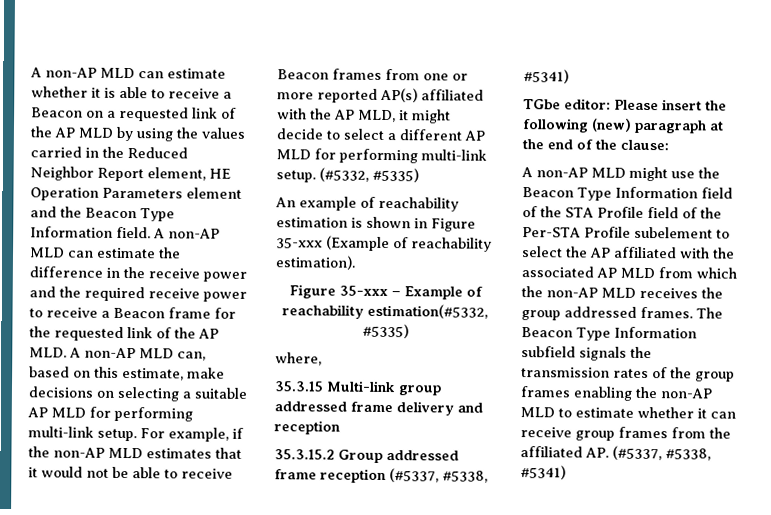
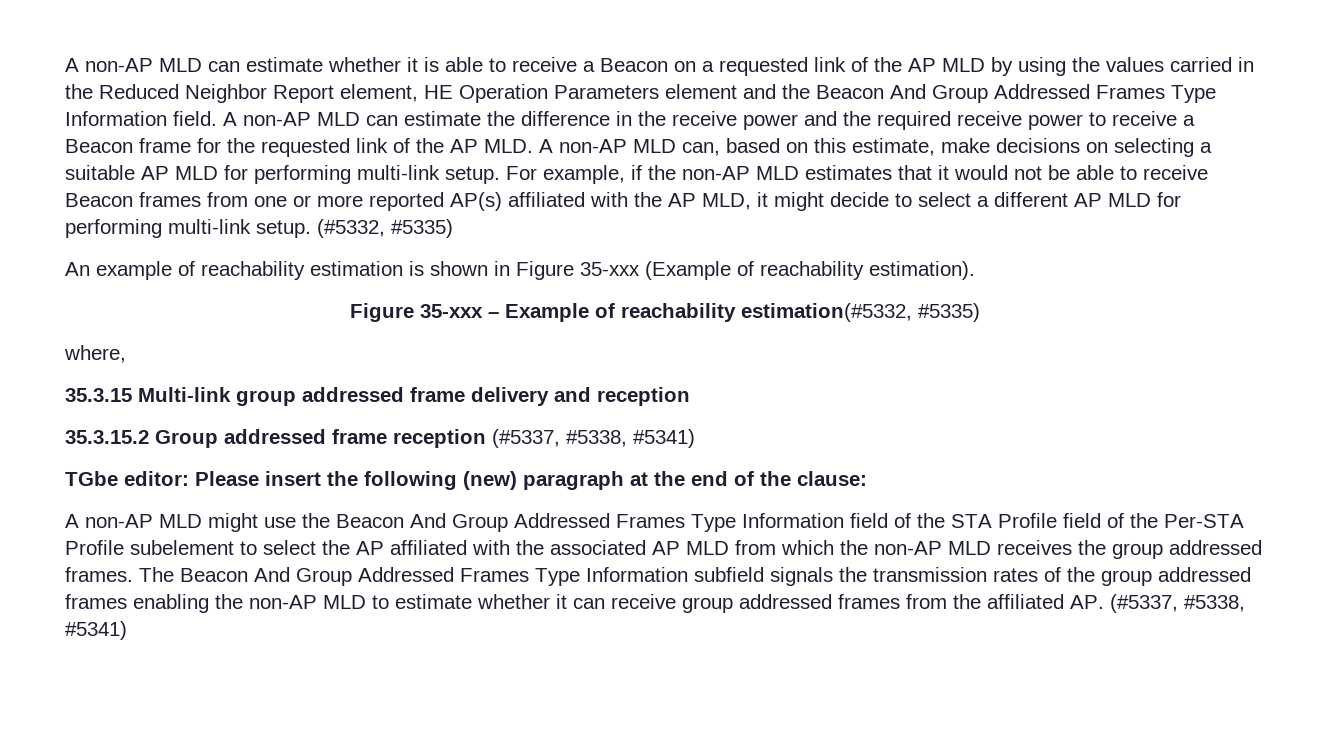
(137, 213) none -> [890,84,1165,103] And Group Addressed Frames
(574, 192) none -> [410,513,685,532] And Group Addressed Frames
(573, 332) none -> [254,567,529,586] And Group Addressed Frames
(735, 376) none -> [1158,567,1251,582] addressed
(615, 435) none -> [739,594,832,609] addressed

